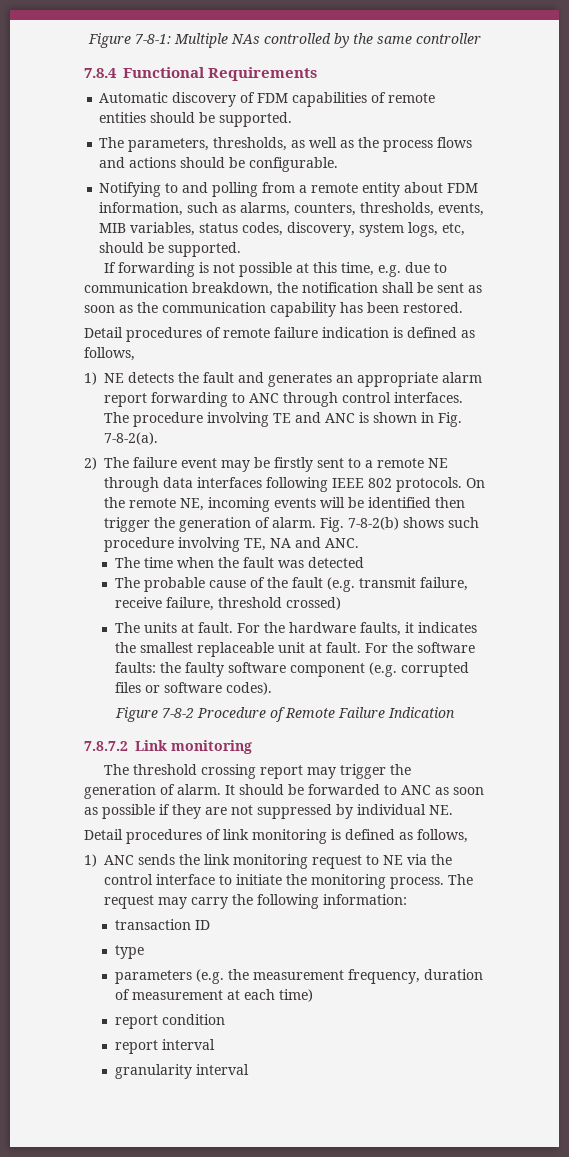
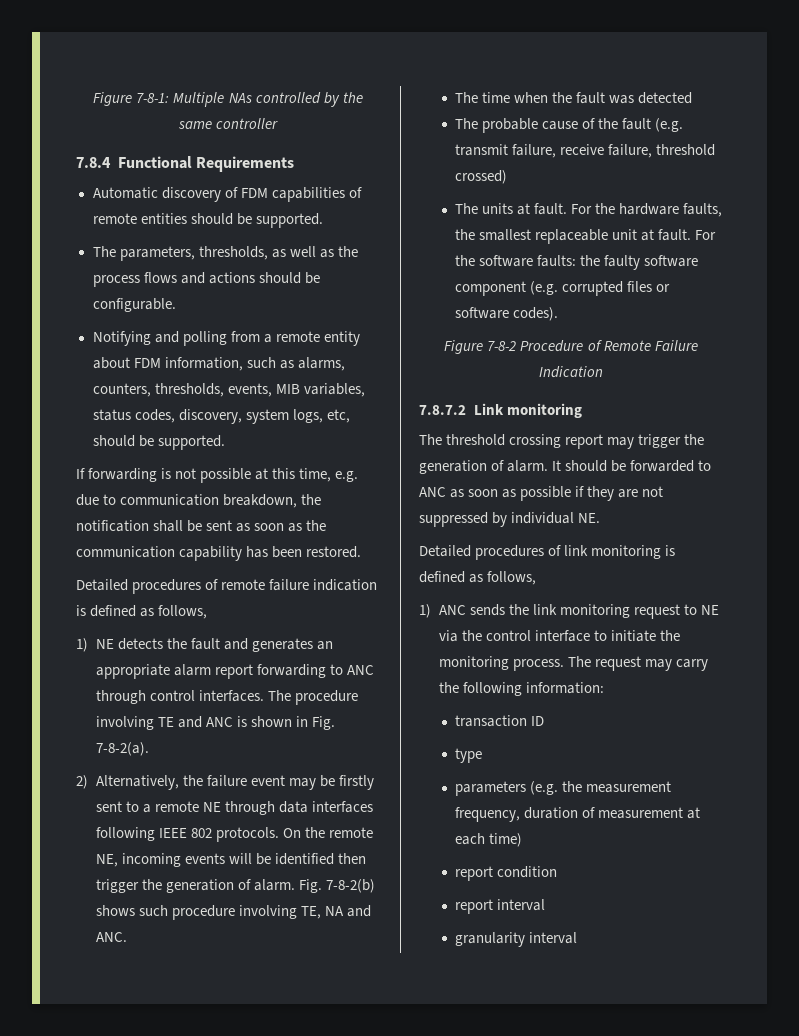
[165,183,179,193] to -> (151, 338) none
[84,327,123,338] Detail -> [76,579,128,591] Detailed
[104,457,129,468] The -> [95,775,203,790] Alternatively, the
[404,622,477,633] it indicates -> (723, 210) none
[84,829,123,840] Detail -> [419,545,471,557] Detailed

